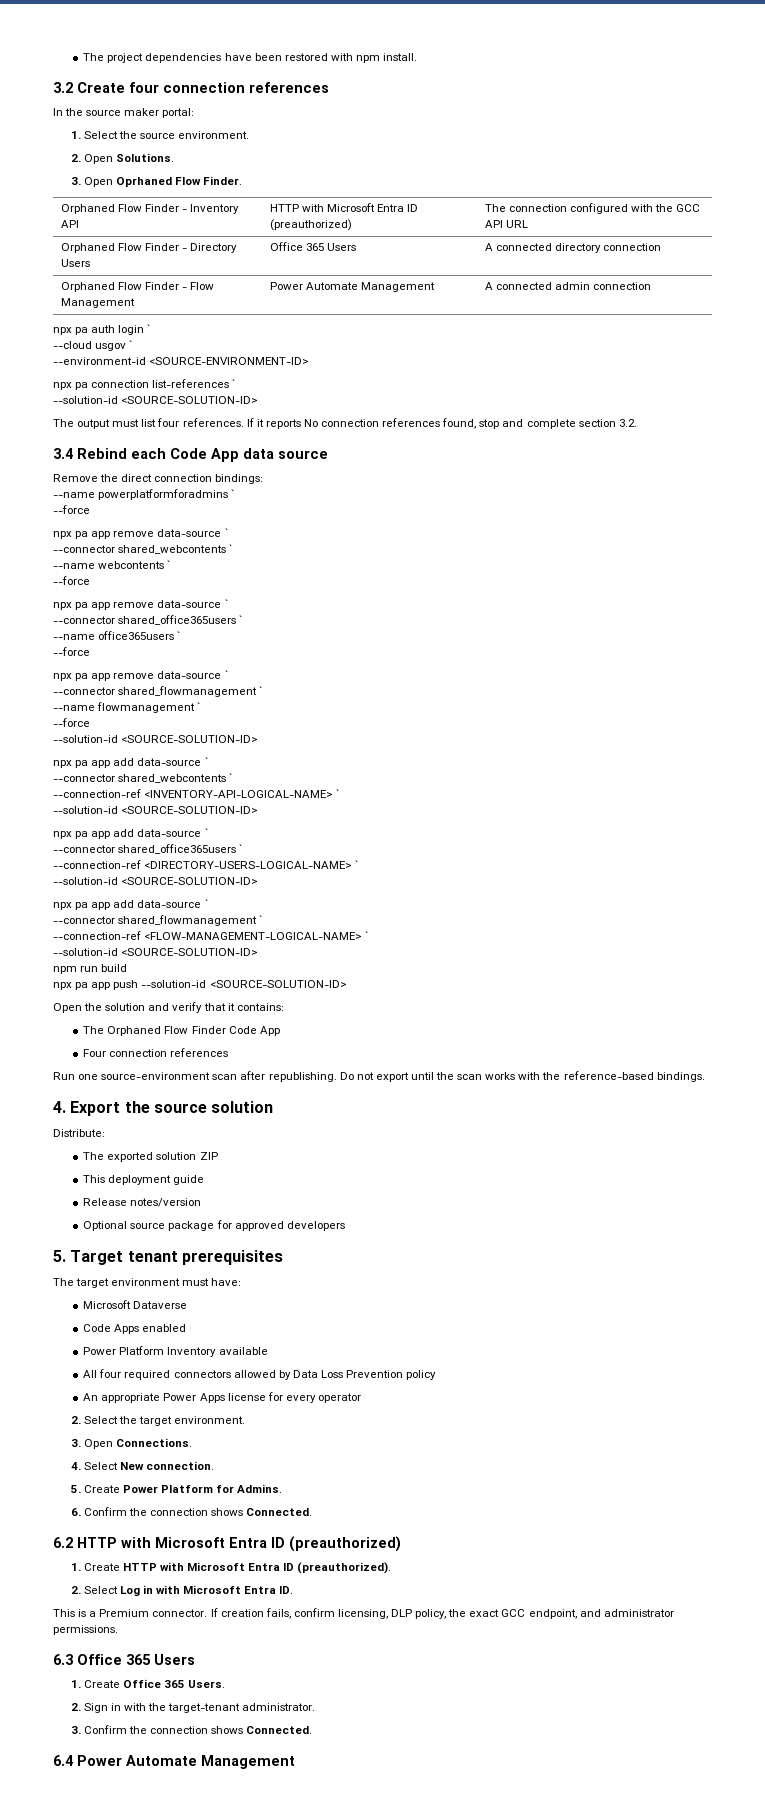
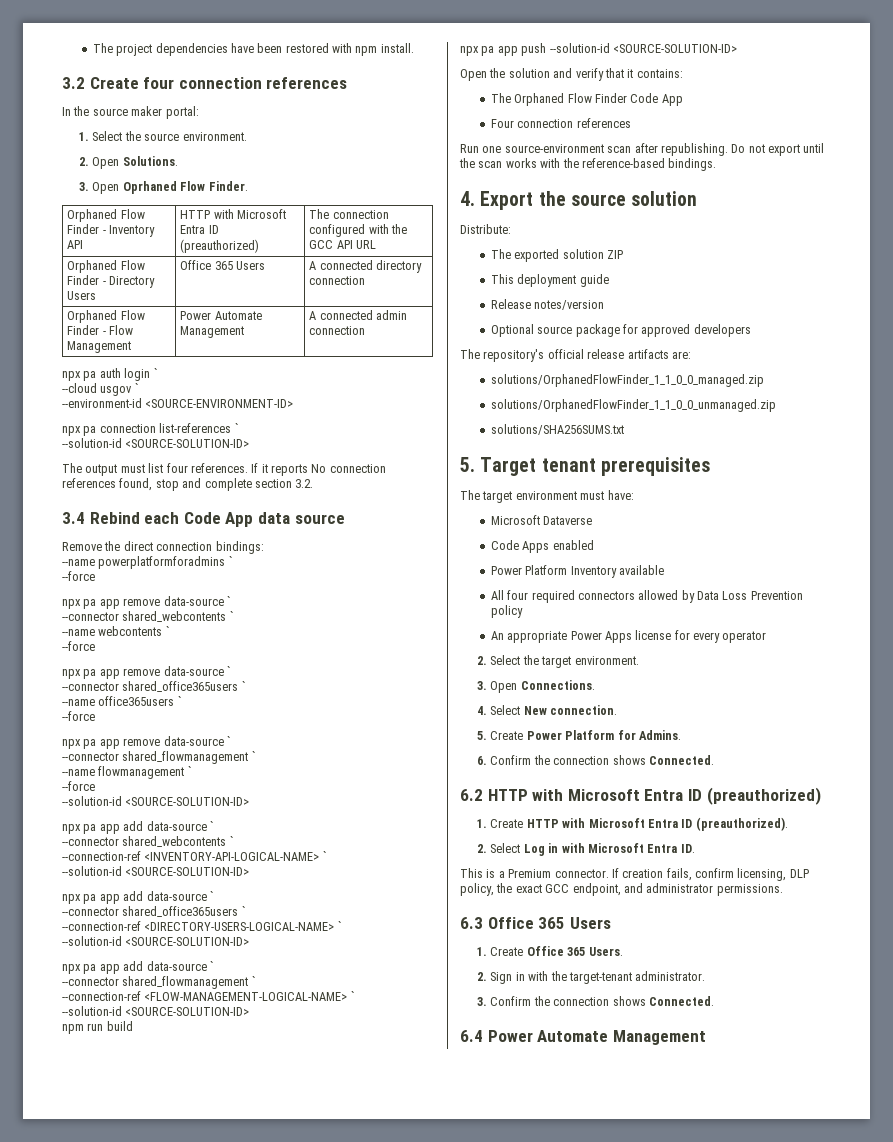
(345, 1226) none -> [460,349,691,362] [490,374,764,387] [490,399,776,412] [490,424,624,435] // The repository's official release artifacts are: // solutions/OrphanedFlowFinder_1_1_0_0_managed.zip // solutions/OrphanedFlowFinder_1_1_0_0_unmanaged.zip // solutions/SHA256SUMS.txt

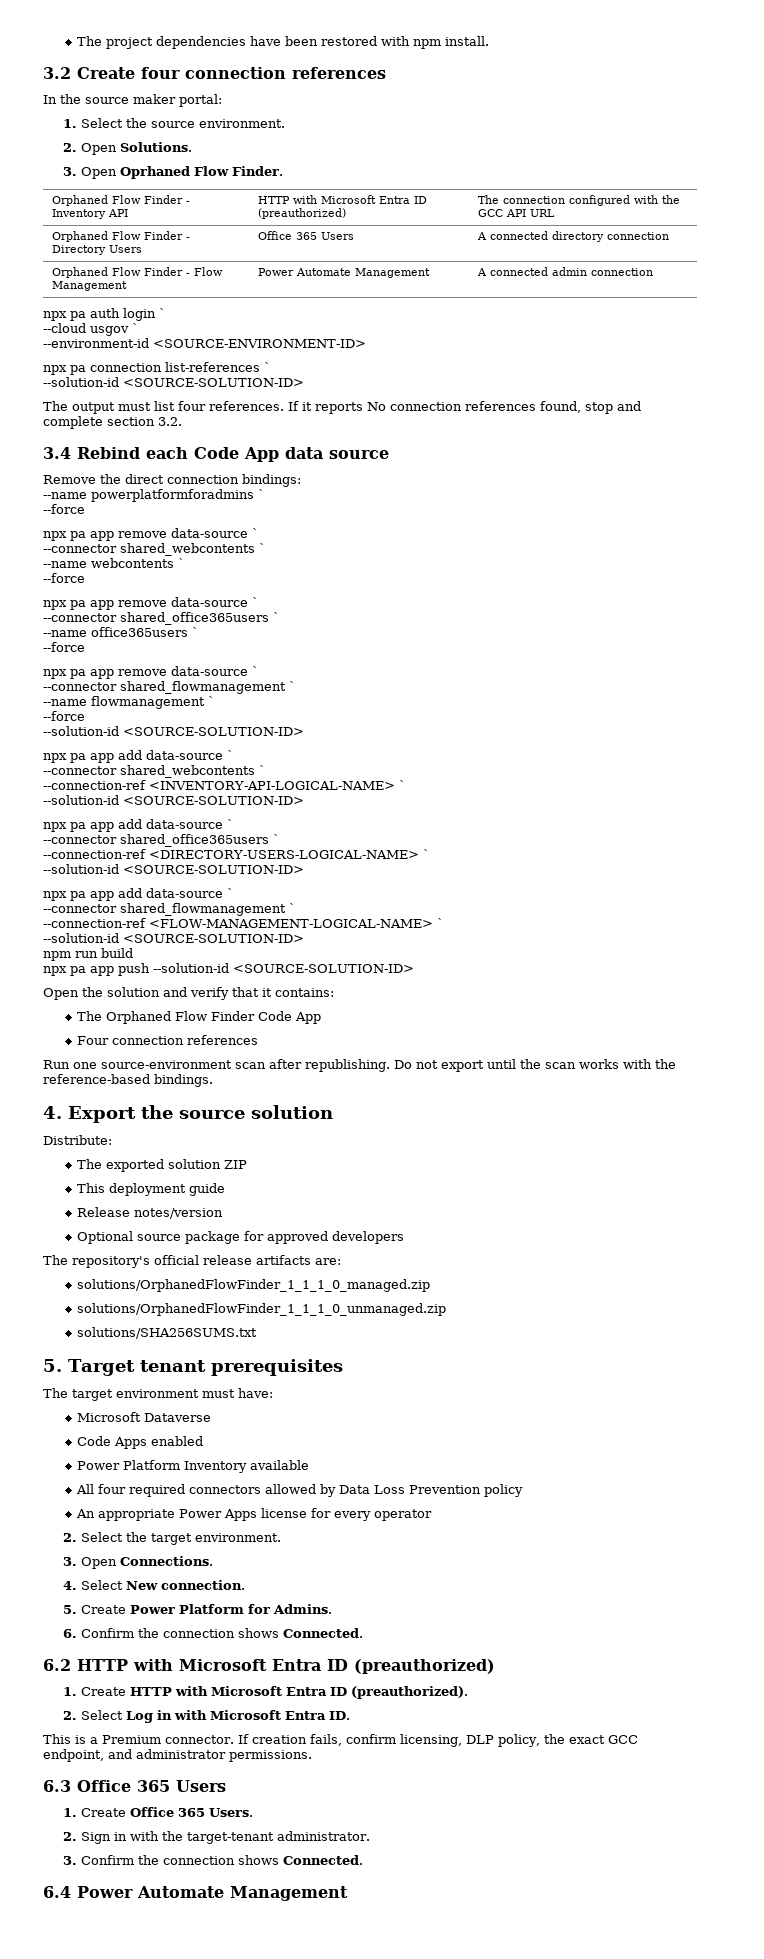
[490,374,764,387] [490,399,776,412] solutions/OrphanedFlowFinder_1_1_0_0_managed.zip // solutions/OrphanedFlowFinder_1_1_0_0_unmanaged.zip -> [77,1279,431,1292] [77,1303,447,1316] solutions/OrphanedFlowFinder_1_1_1_0_managed.zip // solutions/OrphanedFlowFinder_1_1_1_0_unmanaged.zip

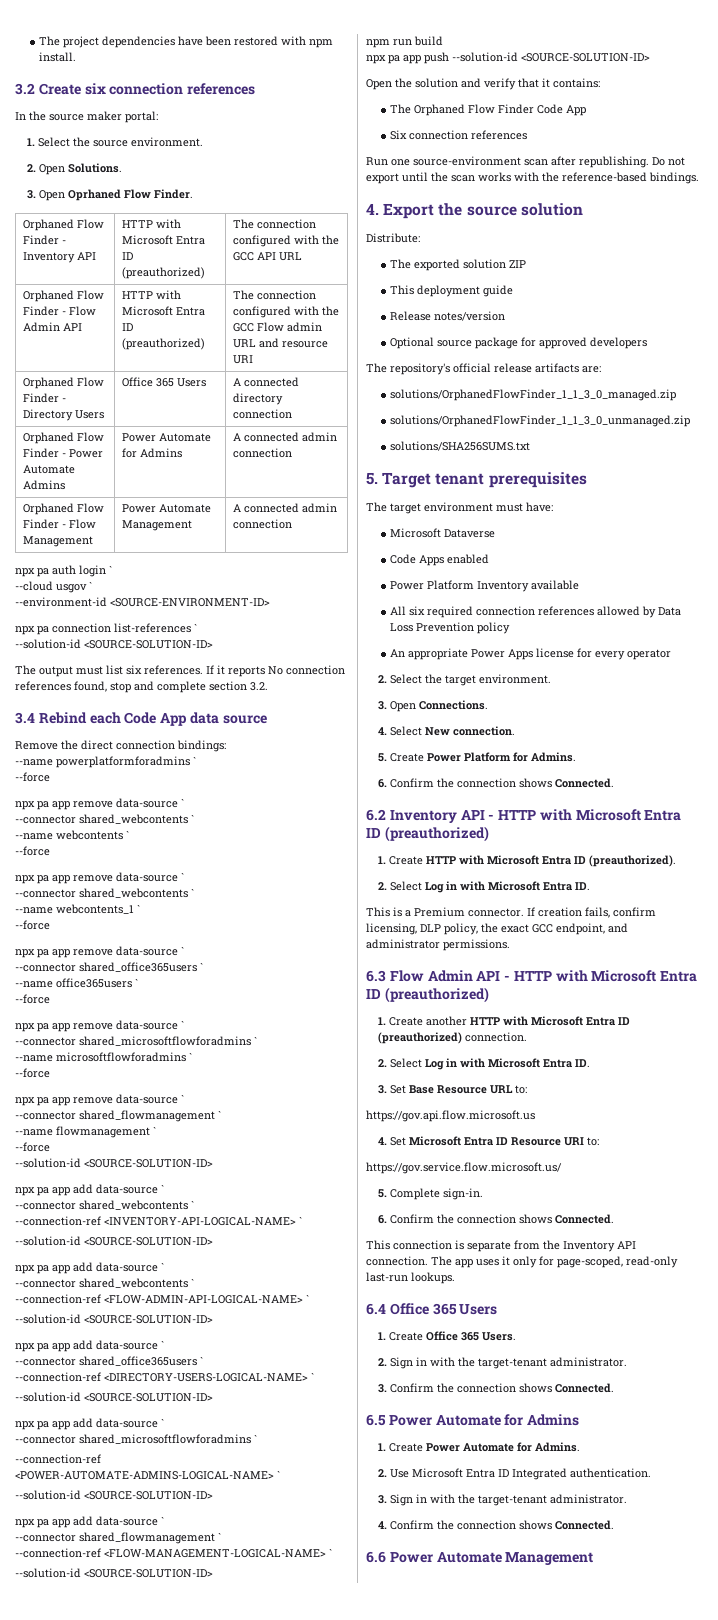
[141,67,180,79] four -> [84,83,106,95] six
(555, 213) none -> [23,290,105,302] [23,306,97,316] [23,322,83,332] [122,290,182,300] [122,306,206,316] [122,323,134,331] [122,338,206,350] [233,290,317,300] [233,306,340,318] [233,322,323,332] [233,338,329,348] [233,355,254,364] // Orphaned Flow Finder - Flow Admin API | HTTP with Microsoft Entra ID (preauthorized) | The connection configured with the GCC Flow admin URL and resource URI
(669, 236) none -> [23,432,105,444] [23,448,104,458] [23,465,76,474] [23,480,66,490] [122,433,212,442] [122,448,183,458] [233,432,338,442] [233,448,293,458] // Orphaned Flow Finder - Power Automate Admins | Power Automate for Admins | A connected admin connection
[178,401,206,411] four -> [126,665,142,675] six
(259, 602) none -> [15,888,194,898] [15,904,140,914] [15,920,50,930] [15,946,184,958] // --connector shared_webcontents ` // --name webcontents_1 ` // --force // npx pa app remove data-source `
(259, 671) none -> [15,1036,257,1046] [15,1052,192,1062] [15,1068,50,1078] [15,1094,184,1106] // --connector shared_microsoftflowforadmins ` // --name microsoftflowforadmins ` // --force // npx pa app remove data-source `
(234, 824) none -> [15,1278,194,1288] [15,1294,309,1304] [15,1314,213,1324] [15,1340,164,1352] // --connector shared_webcontents ` // --connection-ref <FLOW-ADMIN-API-LOGICAL-NAME> ` // --solution-id <SOURCE-SOLUTION-ID> // npx pa app add data-source `
(234, 893) none -> [15,1434,257,1444] [15,1454,101,1464] [15,1471,280,1480] [15,1490,213,1500] [15,1516,164,1528] // --connector shared_microsoftflowforadmins ` // --connection-ref <POWER-AUTOMATE-ADMINS-LOGICAL-NAME> ` // --solution-id <SOURCE-SOLUTION-ID> // npx pa app add data-source `
[77,1036,110,1045] Four -> [390,130,408,140] Six
[77,1279,431,1292] [77,1303,447,1316] solutions/OrphanedFlowFinder_1_1_1_0_managed.zip // solutions/OrphanedFlowFinder_1_1_1_0_unmanaged.zip -> [390,389,677,401] [390,415,691,427] solutions/OrphanedFlowFinder_1_1_3_0_managed.zip // solutions/OrphanedFlowFinder_1_1_3_0_unmanaged.zip
[98,1484,262,1497] four required connectors -> [409,606,595,618] six required connection references
(71, 1665) none -> [389,810,495,823] Inventory API -
(71, 1786) none -> [389,970,698,982] [366,987,489,1003] [378,1016,631,1026] [378,1032,528,1044] [378,1058,591,1070] [378,1085,528,1094] [366,1110,535,1122] [378,1136,600,1146] [366,1162,562,1174] [378,1188,484,1200] [378,1214,615,1224] [366,1240,636,1252] [366,1256,678,1268] [366,1272,455,1284] [366,1303,386,1315] Flow Admin API - HTTP with Microsoft Entra ID (preauthorized) // 1. Create another HTTP with Microsoft Entra ID (preauthorized) connection. // 2. Select Log in with Microsoft Entra ID. // 3. Set Base Resource URL to: // https://gov.api.flow.microsoft.us // 4. Set Microsoft Entra ID Resource URI to: // https://gov.service.flow.microsoft.us/ // 5. Complete sign-in. // 6. Confirm the connection shows Connected. // This connection is separate from the Inventory API connection. The app uses it only for page-scoped, read-only last-run lookups. // 6.4
[43,1886,71,1898] 6.4 -> [366,1414,580,1426] [378,1442,581,1452] [378,1468,652,1480] [378,1494,628,1506] [378,1520,615,1530] [366,1551,386,1563] 6.5 Power Automate for Admins // 1. Create Power Automate for Admins. // 2. Use Microsoft Entra ID Integrated authentication. // 3. Sign in with the target-tenant administrator. // 4. Confirm the connection shows Connected. // 6.6

